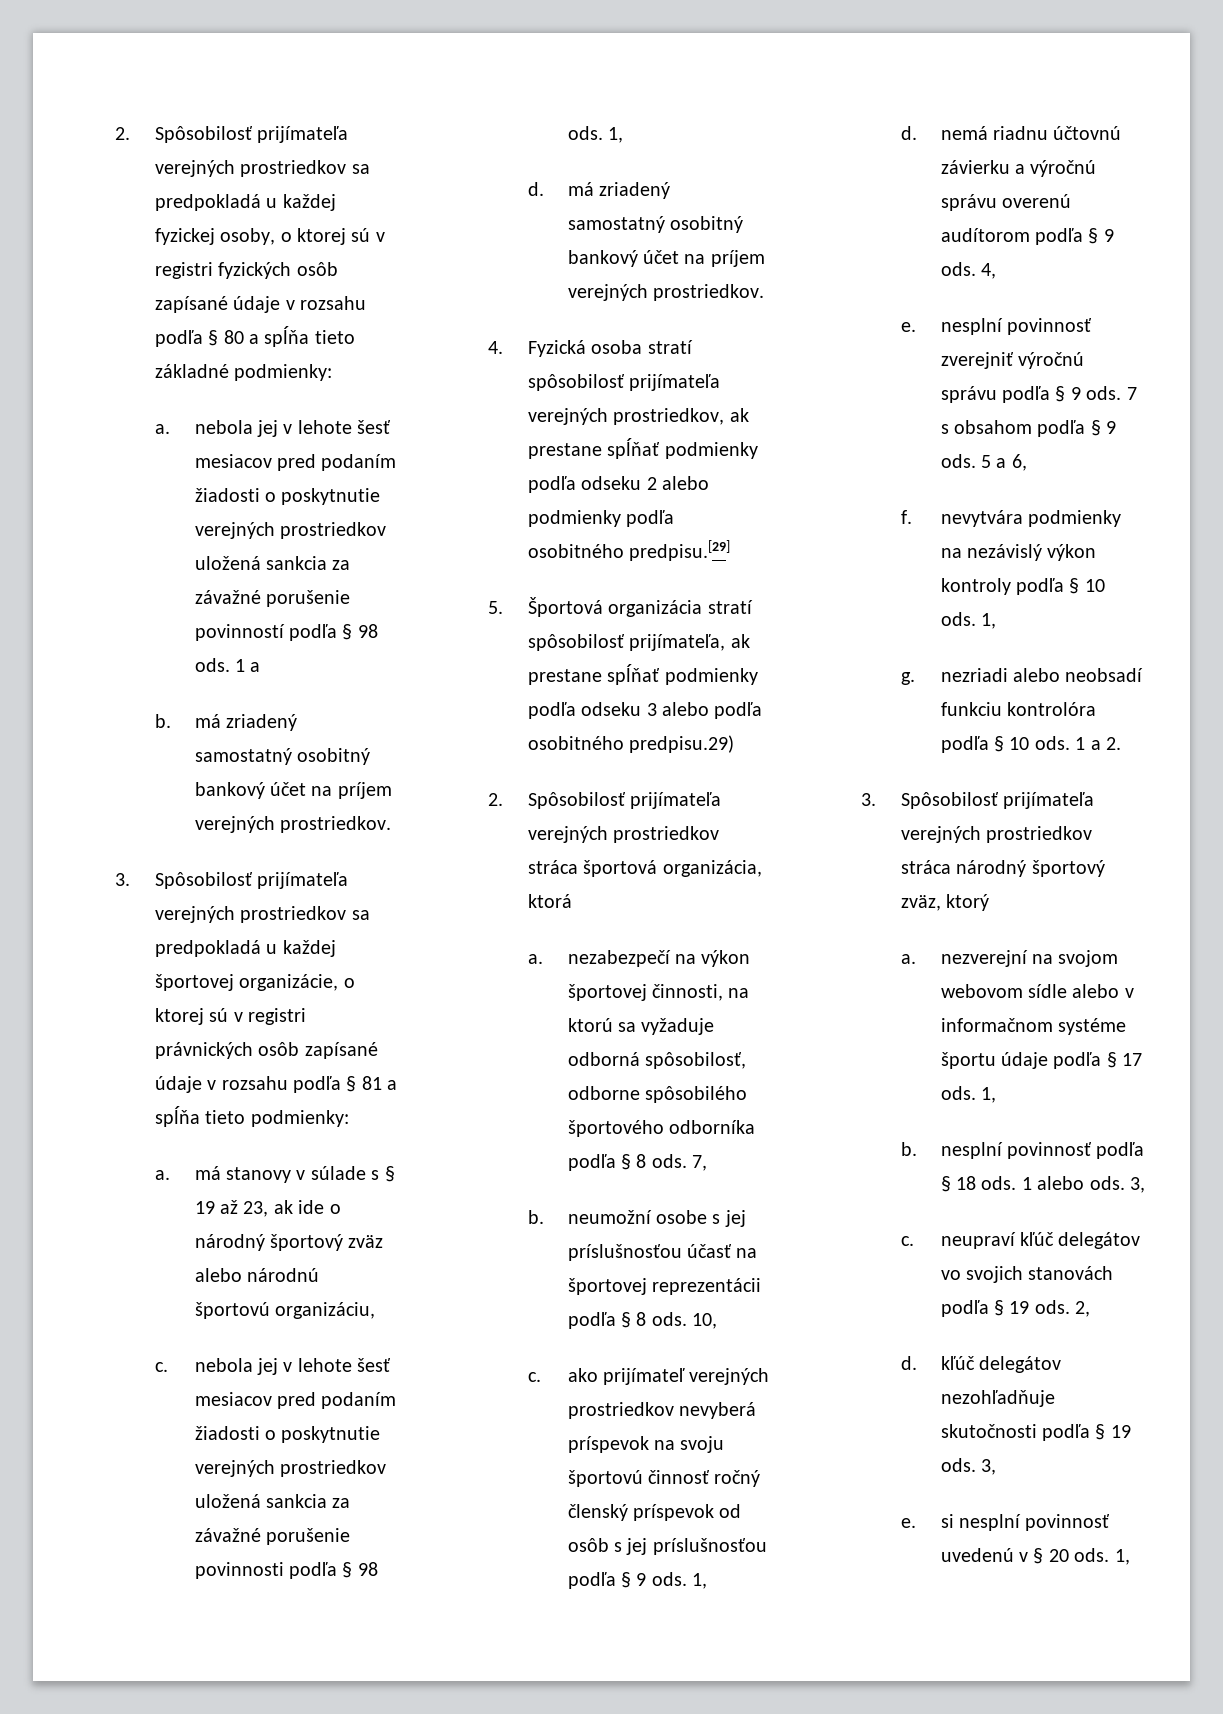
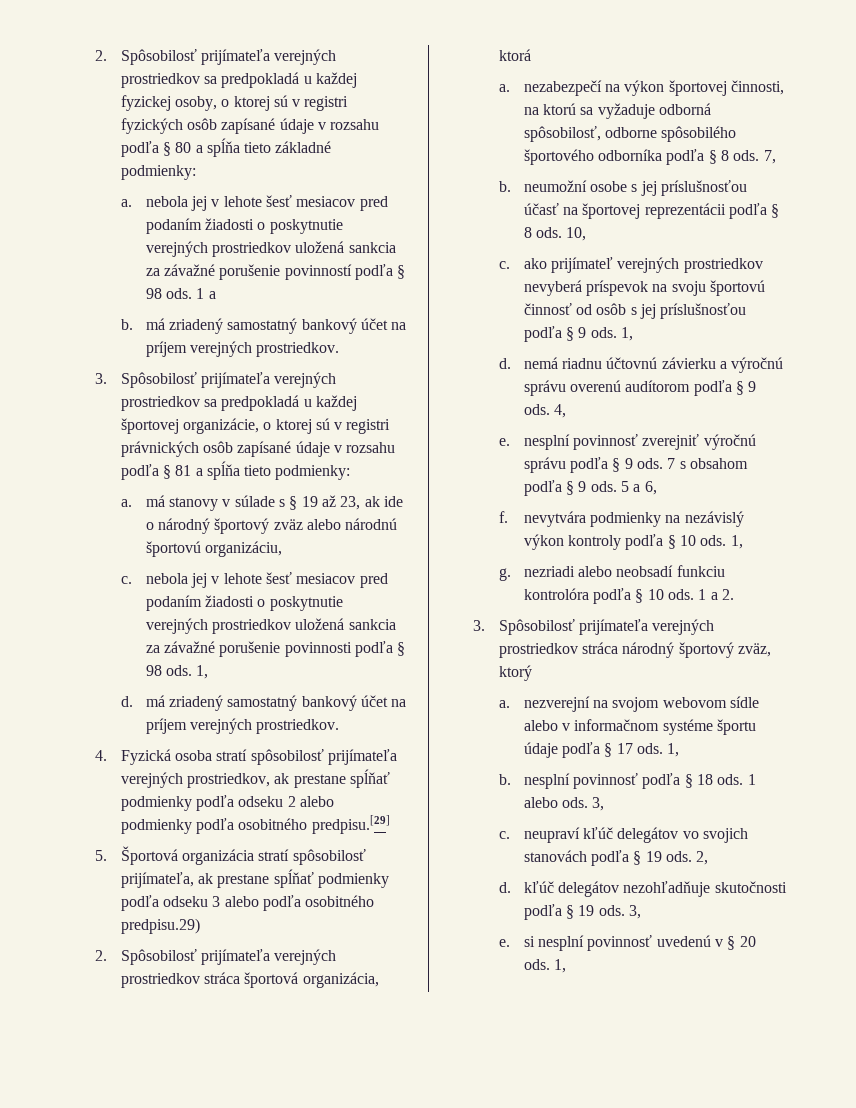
[296,748,370,765] osobitný -> (298, 326) none
[669,216,743,233] osobitný -> (298, 703) none
[714,1470,761,1487] [567,1504,714,1521] ročný členský príspevok -> (572, 309) none

